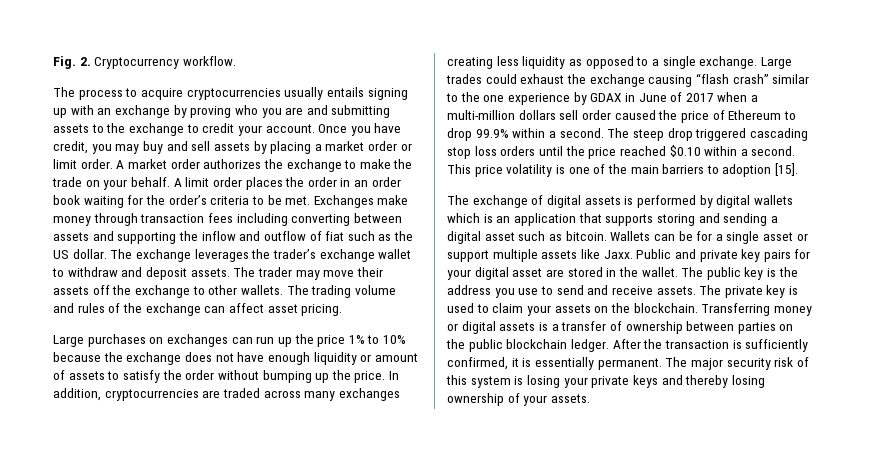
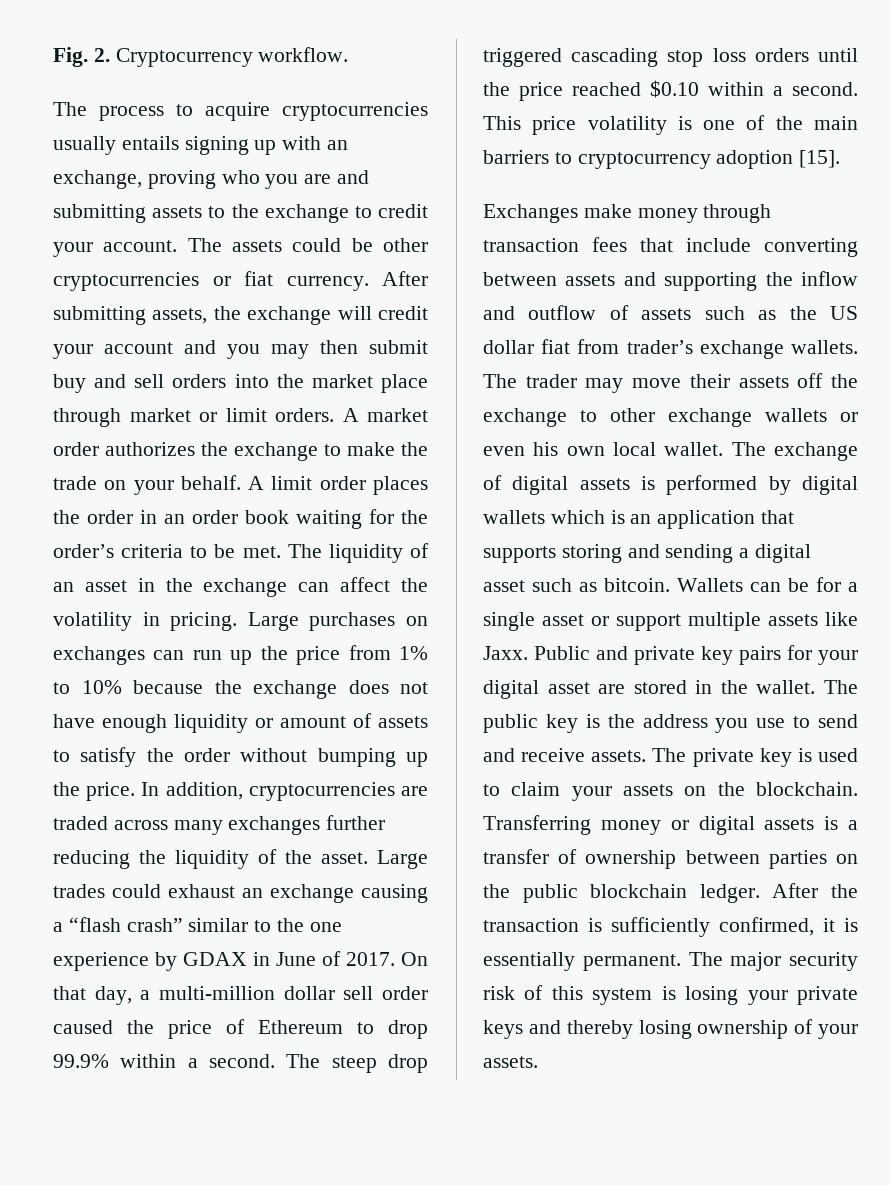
[114,105,187,118] exchange by -> [53,170,142,189] exchange,
[318,123,402,136] [53,141,398,154] Once you have credit, you may buy and sell assets by placing a market order -> [187,238,428,252] [53,271,428,291] [53,306,428,325] [53,340,428,359] [53,374,428,393] [53,408,191,427] The assets could be other cryptocurrencies or fiat currency. After submitting assets, the exchange will credit your account and you may then submit buy and sell orders into the market place through market
[80,159,113,169] order. -> [275,408,334,422] orders.
[313,195,409,208] [53,213,402,226] [53,231,414,244] [53,249,412,262] [52,267,383,280] [53,285,396,298] [53,303,121,313] Exchanges make money through transaction fees including converting between assets and supporting the inflow and outflow of fiat such as the US dollar. The exchange leverages the trader’s exchange wallet to withdraw and deposit assets. The trader may move their assets off the exchange to other wallets. The trading volume and rules of -> [287,543,429,563] [53,578,155,592] The liquidity of an asset in
[267,304,298,313] asset -> [401,578,428,592] [53,612,160,631] the volatility in
(343, 310) // -> (238, 621) none
(346, 341) none -> [348,645,391,660] from
[447,56,758,69] creating less liquidity as opposed to a single exchange. -> [326,815,386,830] [53,849,368,869] further reducing the liquidity of the asset.
[566,74,586,84] the -> [242,888,263,898] an
(693, 81) none -> [53,922,63,932] a
[685,92,748,102] 2017 when -> [346,952,428,966] [53,986,132,1005] 2017. On that day,
[518,110,556,120] dollars -> [283,986,335,1000] dollar
(719, 169) none -> [577,152,711,169] cryptocurrency
(799, 169) none -> [483,204,772,223] [483,237,858,257] [483,271,858,291] [483,305,858,320] [483,339,858,359] [483,373,858,393] [483,408,858,427] [483,442,724,456] Exchanges make money through transaction fees that include converting between assets and supporting the inflow and outflow of assets such as the US dollar fiat from trader’s exchange wallets. The trader may move their assets off the exchange to other exchange wallets or even his own local wallet.

